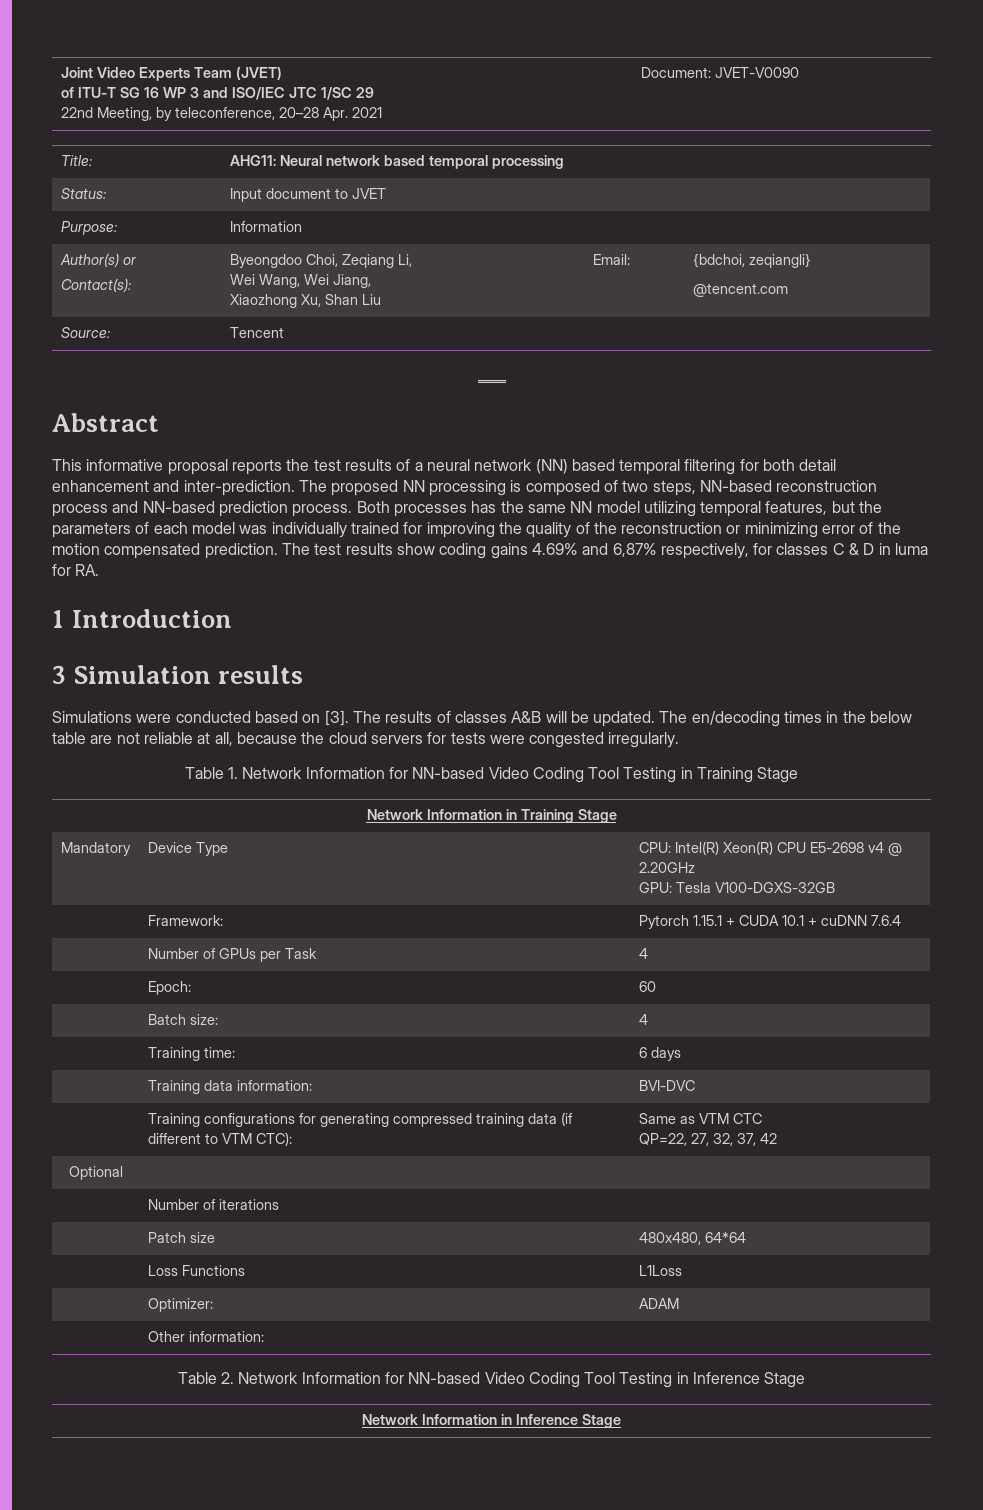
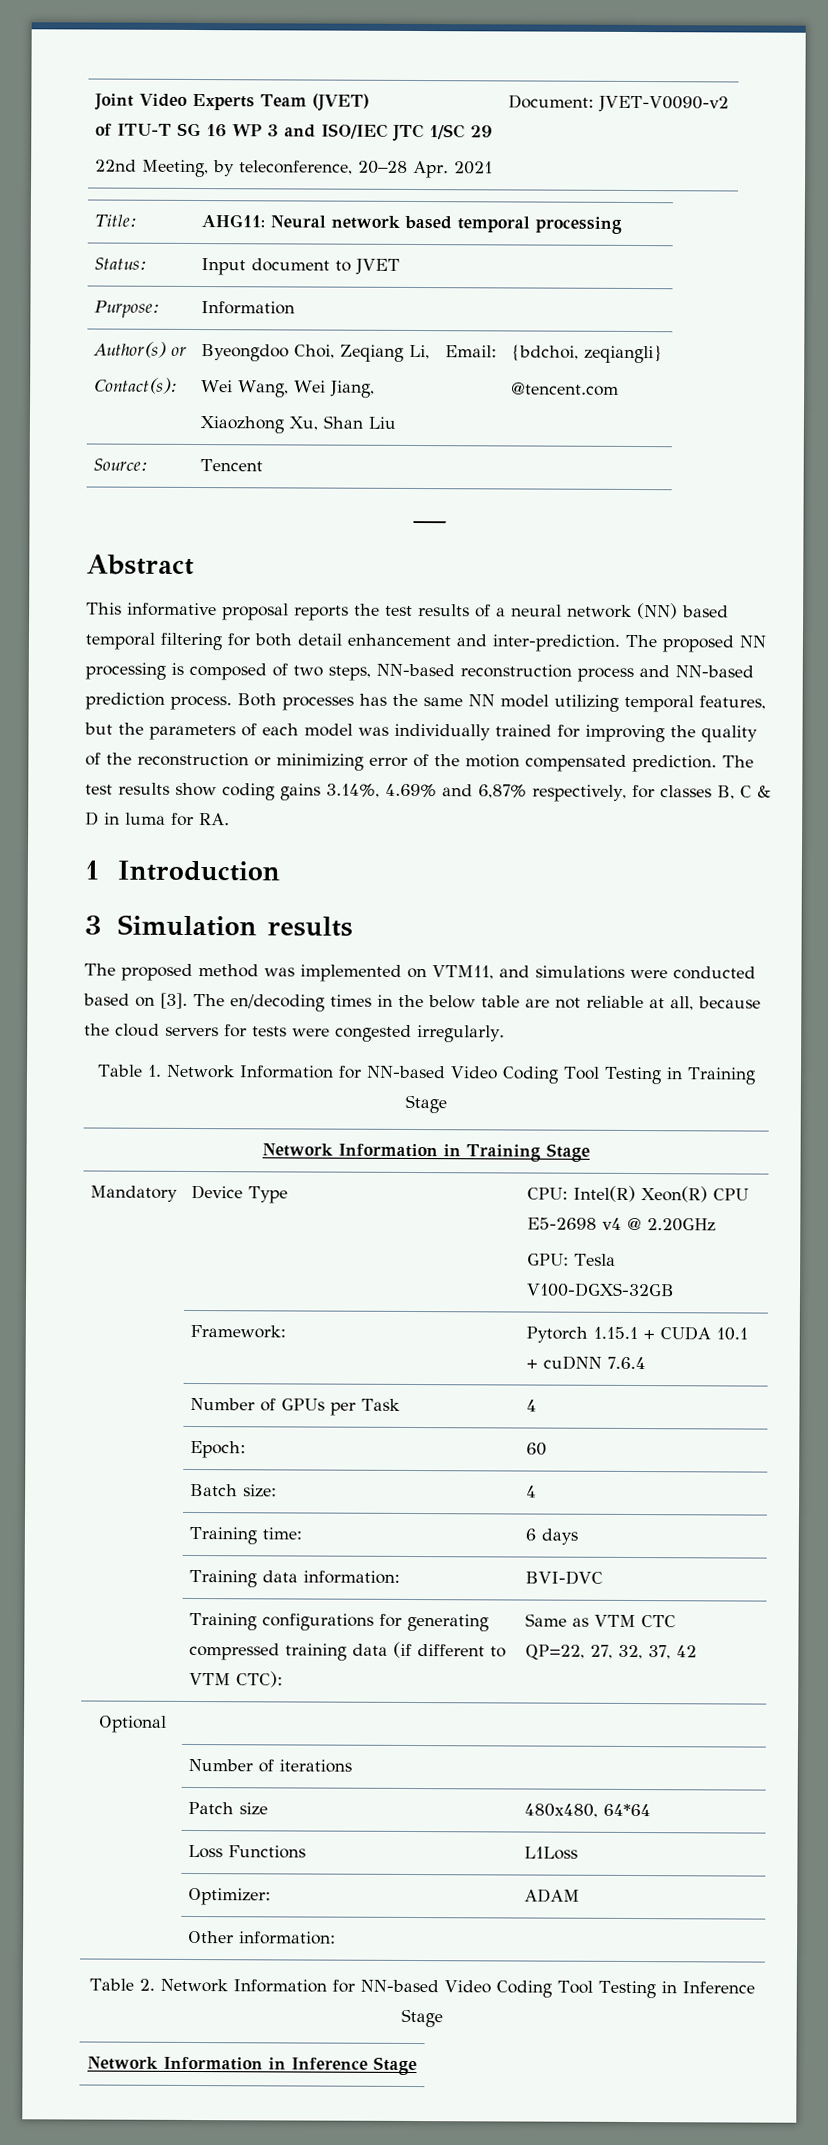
[714,67,799,78] JVET-V0090 -> [598,95,730,113] JVET-V0090-v2
(528, 551) none -> [326,783,380,798] 3.14%,
(829, 549) none -> [716,785,735,800] B,
[52,711,132,723] Simulations -> [84,963,625,982] The proposed method was implemented on VTM11, and simulations
[385,711,688,727] results of classes A&B will be updated. The -> (225, 1000) none

